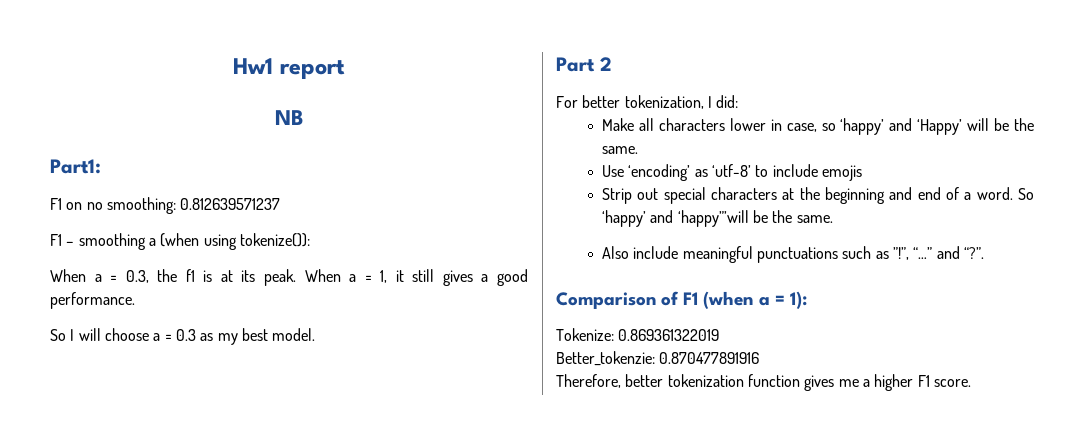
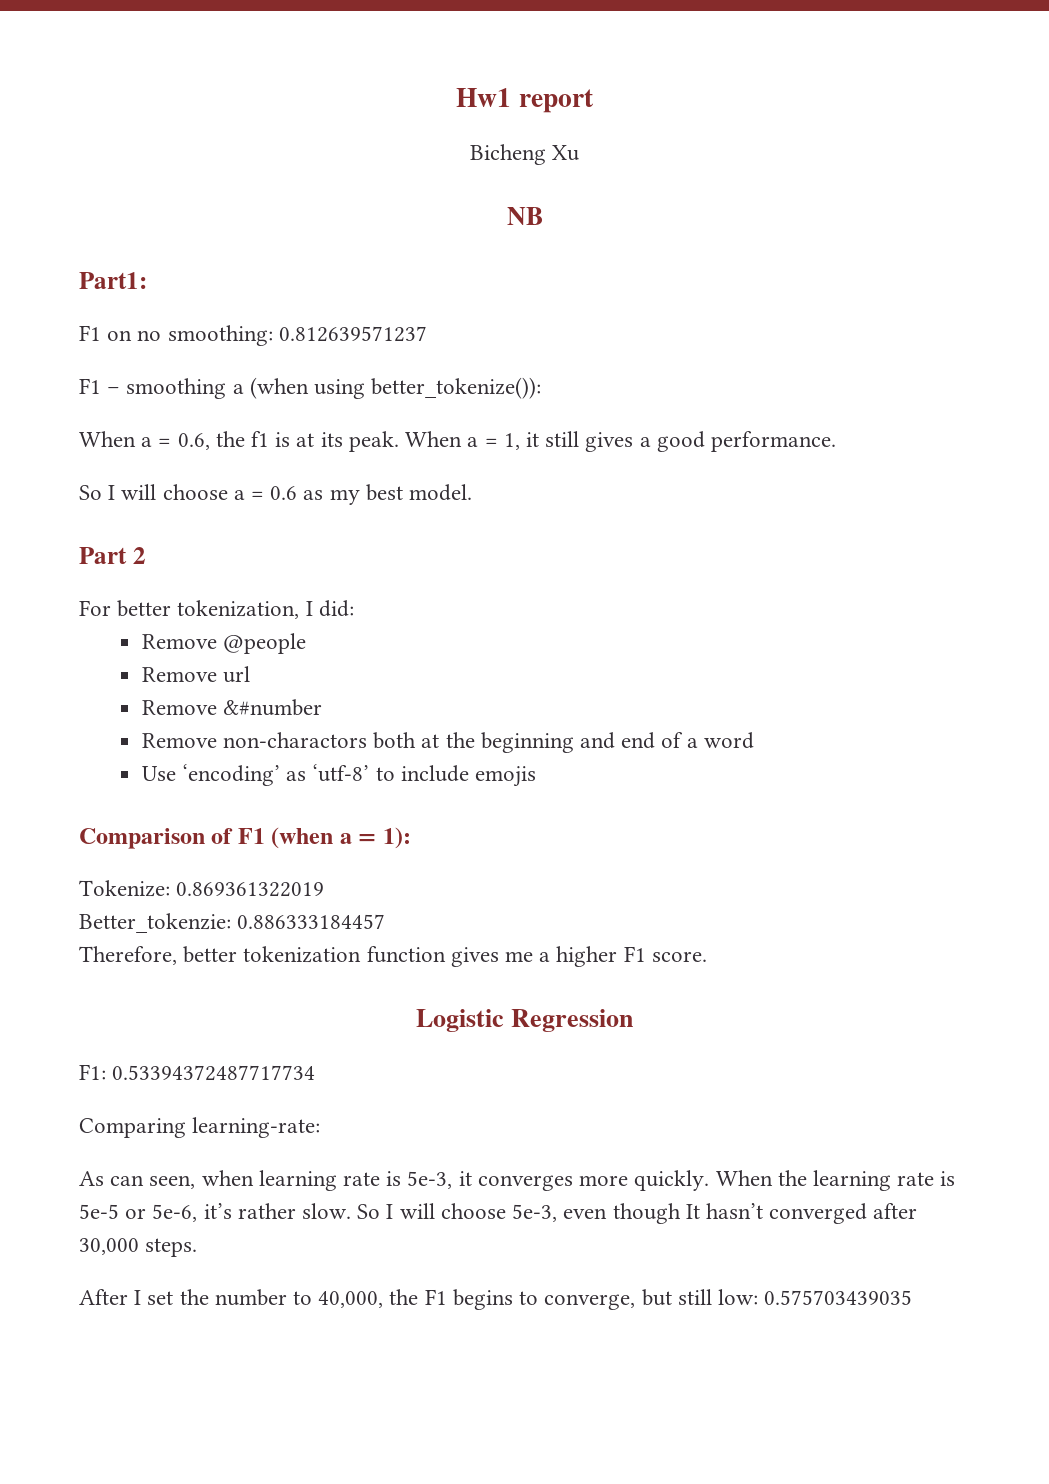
(345, 69) none -> [469,144,580,165] // Bicheng Xu
[239,233,310,247] [50,269,149,283] tokenize()): // When a = 0.3, -> [371,377,542,399] [79,431,210,450] better_tokenize()): // When a = 0.6,
[175,329,196,341] 0.3 -> [270,486,298,500] 0.6
[601,118,1034,135] [601,146,638,154] Make all characters lower in case, so ‘happy’ and ‘Happy’ will be the same. -> [141,633,306,654] [141,666,250,683] [141,699,322,716] [141,732,754,753] Remove @people // Remove url // Remove &#number // Remove non-charactors both at the beginning and end of a word
[601,187,1034,204] [601,210,833,227] [601,246,984,263] // Strip out special characters at the beginning and end of a word. So ‘happy’ and ‘happy”’will be the same. // Also include meaningful punctuations such as ”!”, “…” and “?”. -> (537, 776) none
[659,352,760,364] 0.870477891916 -> [237,914,386,929] 0.886333184457
(971, 383) none -> [415,1009,634,1032] [79,1064,316,1081] [79,1117,321,1138] [79,1170,956,1191] [79,1203,918,1224] [79,1238,198,1257] [79,1289,913,1310] // Logistic Regression // F1: 0.53394372487717734 // Comparing learning-rate: // As can seen, when learning rate is 5e-3, it converges more quickly. When the learning rate is 5e-5 or 5e-6, it’s rather slow. So I will choose 5e-3, even though It hasn’t converged after 30,000 steps. // After I set the number to 40,000, the F1 begins to converge, but still low: 0.575703439035

